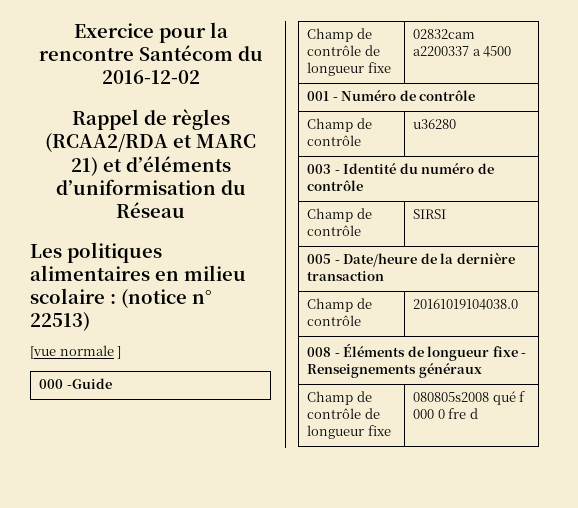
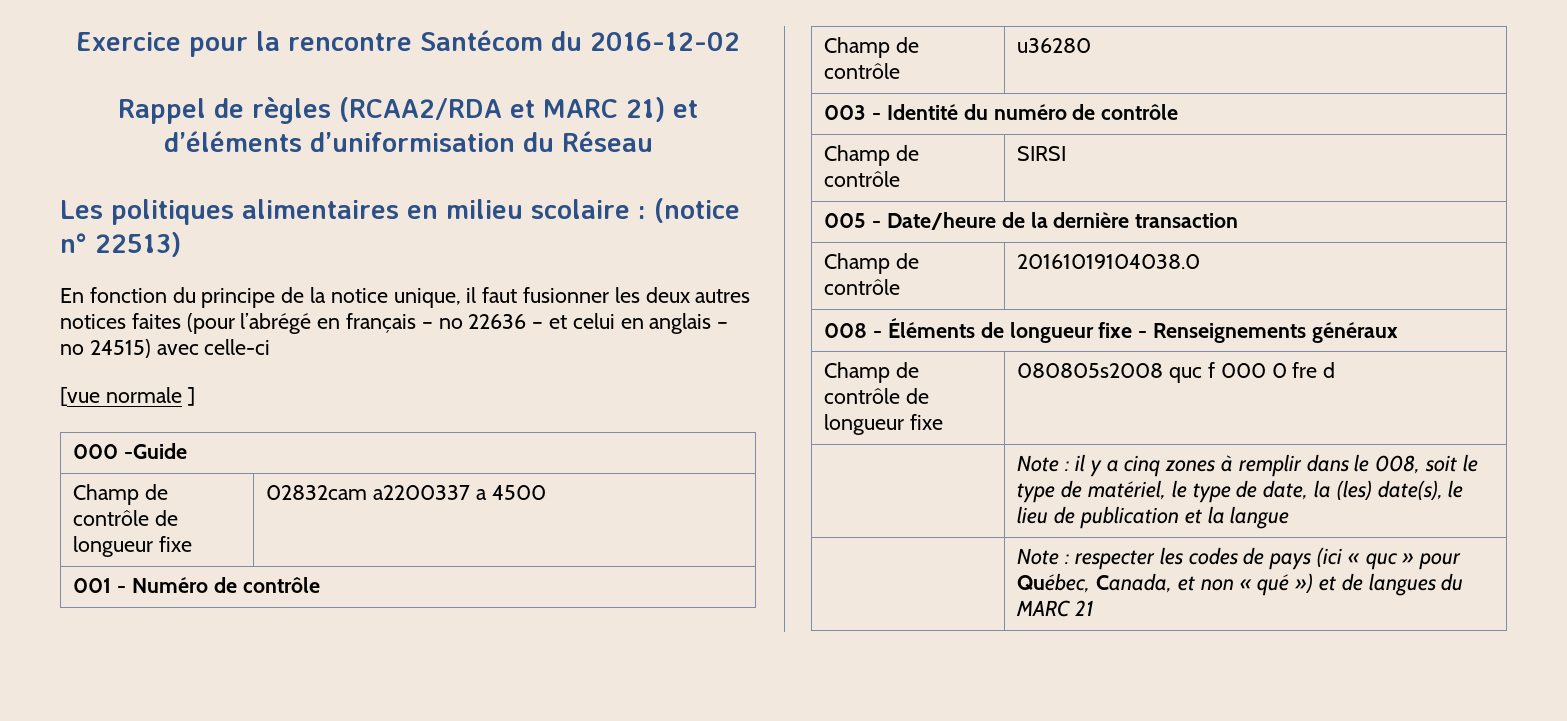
(90, 321) none -> [60,287,751,308] [60,313,729,334] [60,339,271,358] // En fonction du principe de la notice unique, il faut fusionner les deux autres notices faites (pour l’abrégé en français – no 22636 – et celui en anglais – no 24515) avec celle-ci
[492,391,516,405] qué -> [1169,367,1203,383] quc
(478, 413) none -> [1017,454,1478,477] [1017,480,1464,503] [1017,506,1290,529] [1017,547,1462,570] [1017,573,1464,596] [1016,600,1094,617] // | Note : il y a cinq zones à remplir dans le 008, soit le type de matériel, le type de date, la (les) date(s), le lieu de publication et la langue // | Note : respecter les codes de pays (ici « quc » pour Québec, Canada, et non « qué ») et de langues du MARC 21

